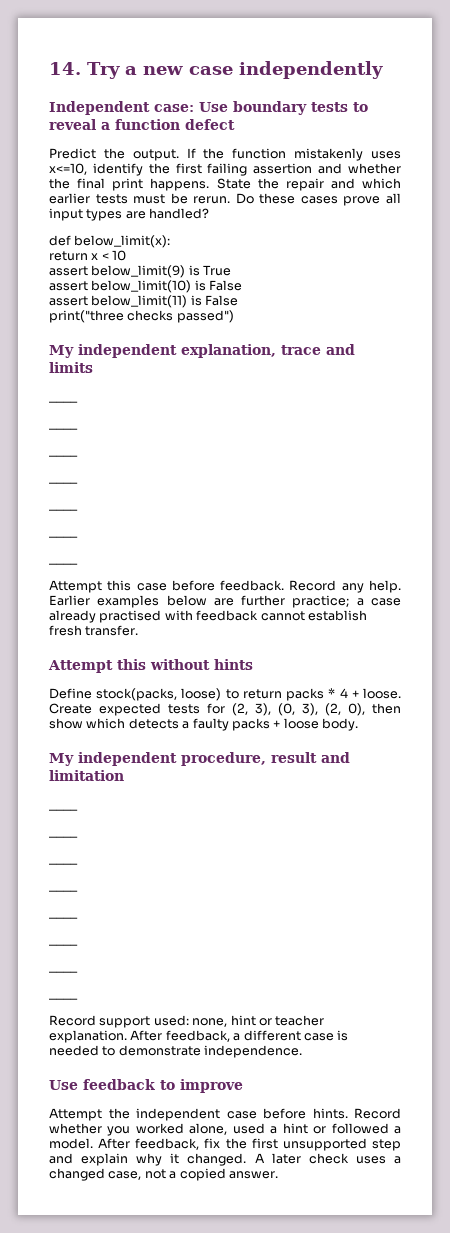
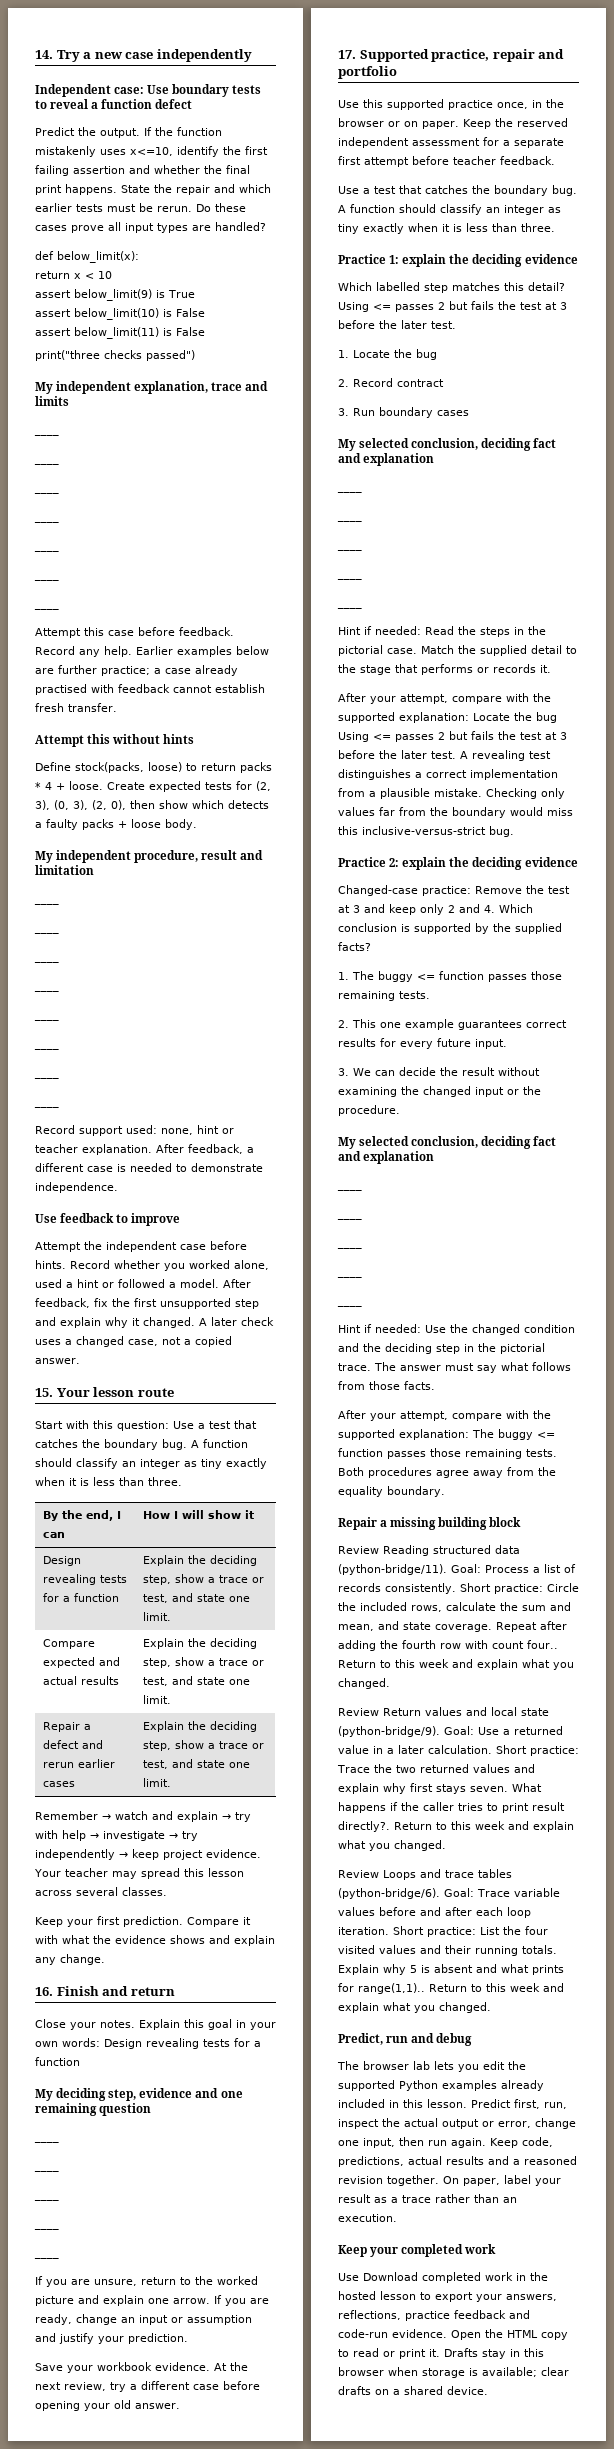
(278, 1175) none -> [35,1387,174,1397] [35,1420,257,1431] [35,1439,248,1450] [35,1458,267,1469] [35,1477,182,1486] [43,1510,122,1521] [43,1532,66,1538] [143,1510,255,1519] [43,1556,82,1566] [43,1574,128,1585] [43,1593,120,1602] [143,1555,258,1566] [143,1574,265,1585] [143,1593,251,1603] [143,1612,172,1621] [43,1639,96,1649] [43,1657,121,1668] [43,1676,120,1685] [143,1638,258,1649] [143,1657,265,1668] [143,1676,251,1686] [143,1695,172,1704] [43,1722,92,1732] [43,1740,104,1749] [43,1759,116,1768] [43,1781,76,1787] [143,1721,258,1732] [143,1740,265,1751] [143,1759,251,1769] [143,1778,172,1787] [35,1811,251,1822] [35,1830,198,1841] [35,1849,261,1860] [34,1868,244,1879] [35,1887,167,1896] [35,1916,251,1927] [35,1935,275,1946] [35,1954,105,1965] [35,1986,175,1996] [35,2019,276,2030] [35,2038,261,2049] [35,2057,80,2066] [35,2088,243,2101] [35,2103,152,2116] [34,2140,59,2143] [34,2169,59,2172] [34,2198,59,2201] [34,2227,59,2230] [34,2256,59,2259] [35,2276,258,2287] [35,2295,269,2306] [35,2314,252,2325] [35,2333,188,2344] [35,2362,248,2373] [35,2381,260,2392] [35,2400,180,2411] [338,49,565,62] [338,66,397,79] [338,99,564,110] [338,118,568,129] [338,137,564,148] [338,156,555,167] [338,185,577,196] [338,204,561,215] [338,223,555,234] [338,254,578,267] [338,282,565,293] [338,301,567,312] [338,320,456,329] [338,349,437,360] [338,378,444,387] [338,407,469,418] [338,438,557,451] [338,453,435,466] [337,490,362,493] [337,519,362,522] [337,548,362,551] [337,577,362,580] [337,606,362,609] [338,626,546,637] [338,645,577,656] [338,664,551,675] [338,693,551,704] [338,712,557,723] [338,731,567,742] [338,750,551,761] [338,769,558,780] [338,788,565,799] [338,807,573,818] [338,826,514,837] [338,857,578,870] [338,885,570,896] [338,904,533,915] [338,923,562,934] [338,942,371,951] [338,971,562,982] [338,991,430,1001] [338,1019,567,1030] [338,1038,507,1049] [338,1067,540,1076] [338,1086,541,1097] [338,1105,400,1116] [338,1136,557,1149] [338,1151,435,1164] [337,1188,362,1191] [337,1217,362,1220] [337,1246,362,1249] [337,1275,362,1278] [337,1304,362,1307] [338,1324,575,1335] [338,1343,545,1354] [338,1362,571,1373] [338,1381,435,1390] [338,1410,551,1421] [338,1429,555,1440] [338,1448,557,1459] [338,1467,556,1478] [338,1486,445,1497] [338,1517,522,1530] [338,1545,520,1556] [338,1564,576,1575] [338,1583,579,1594] [338,1602,571,1612] [338,1621,567,1632] [338,1640,558,1651] [338,1659,574,1670] [338,1678,390,1689] [338,1707,549,1716] [338,1726,563,1737] [338,1745,579,1756] [337,1764,535,1773] [338,1783,542,1794] [338,1802,565,1813] [338,1821,574,1832] [338,1840,446,1851] [338,1869,512,1880] [338,1888,560,1899] [338,1907,531,1918] [338,1926,548,1937] [338,1945,557,1956] [338,1964,564,1975] [338,1983,564,1994] [338,2002,491,2013] [338,2033,473,2046] [337,2061,526,2072] [338,2080,544,2091] [338,2099,567,2109] [338,2118,576,2129] [338,2137,553,2148] [338,2156,577,2167] [338,2175,561,2186] [338,2194,517,2203] [338,2214,397,2222] [338,2244,497,2257] [338,2272,548,2283] [338,2291,557,2302] [338,2310,530,2321] [338,2329,568,2340] [338,2348,544,2359] [338,2367,569,2378] [338,2386,488,2395] // 15. Your lesson route // Start with this question: Use a test that catches the boundary bug. A function should classify an integer as tiny exactly when it is less than three. // By the end, I can | How I will show it // Design revealing tests for a function | Explain the deciding step, show a trace or test, and state one limit. // Compare expected and actual results | Explain the deciding step, show a trace or test, and state one limit. // Repair a defect and rerun earlier cases | Explain the deciding step, show a trace or test, and state one limit. // Remember → watch and explain → try with help → investigate → try independently → keep project evidence. Your teacher may spread this lesson across several classes. // Keep your first prediction. Compare it with what the evidence shows and explain any change. // 16. Finish and return // Close your notes. Explain this goal in your own words: Design revealing tests for a function // My deciding step, evidence and one remaining question // ____ // ____ // ____ // ____ // ____ // If you are unsure, return to the worked picture and explain one arrow. If you are ready, change an input or assumption and justify your prediction. // Save your workbook evidence. At the next review, try a different case before opening your old answer. // 17. Supported practice, repair and portfolio // Use this supported practice once, in the browser or on paper. Keep the reserved independent assessment for a separate first attempt before teacher feedback. // Use a test that catches the boundary bug. A function should classify an integer as tiny exactly when it is less than three. // Practice 1: explain the deciding evidence // Which labelled step matches this detail? Using <= passes 2 but fails the test at 3 before the later test. // 1. Locate the bug // 2. Record contract // 3. Run boundary cases // My selected conclusion, deciding fact and explanation // ____ // ____ // ____ // ____ // ____ // Hint if needed: Read the steps in the pictorial case. Match the supplied detail to the stage that performs or records it. // After your attempt, compare with the supported explanation: Locate the bug Using <= passes 2 but fails the test at 3 before the later test. A revealing test distinguishes a correct implementation from a plausible mistake. Checking only values far from the boundary would miss this inclusive-versus-strict bug. // Practice 2: explain the deciding evidence // Changed-case practice: Remove the test at 3 and keep only 2 and 4. Which conclusion is supported by the supplied facts? // 1. The buggy <= function passes those remaining tests. // 2. This one example guarantees correct results for every future input. // 3. We can decide the result without examining the changed input or the procedure. // My selected conclusion, deciding fact and explanation // ____ // ____ // ____ // ____ // ____ // Hint if needed: Use the changed condition and the deciding step in the pictorial trace. The answer must say what follows from those facts. // After your attempt, compare with the supported explanation: The buggy <= function passes those remaining tests. Both procedures agree away from the equality boundary. // Repair a missing building block // Review Reading structured data (python-bridge/11). Goal: Process a list of records consistently. Short practice: Circle the included rows, calculate the sum and mean, and state coverage. Repeat after adding the fourth row with count four.. Return to this week and explain what you changed. // Review Return values and local state (python-bridge/9). Goal: Use a returned value in a later calculation. Short practice: Trace the two returned values and explain why first stays seven. What happens if the caller tries to print result directly?. Return to this week and explain what you changed. // Review Loops and trace tables (python-bridge/6). Goal: Trace variable values before and after each loop iteration. Short practice: List the four visited values and their running totals. Explain why 5 is absent and what prints for range(1,1).. Return to this week and explain what you changed. // Predict, run and debug // The browser lab lets you edit the supported Python examples already included in this lesson. Predict first, run, inspect the actual output or error, change one input, then run again. Keep code, predictions, actual results and a reasoned revision together. On paper, label your result as a trace rather than an execution. // Keep your completed work // Use Download completed work in the hosted lesson to export your answers, reflections, practice feedback and code-run evidence. Open the HTML copy to read or print it. Drafts stay in this browser when storage is available; clear drafts on a shared device.

